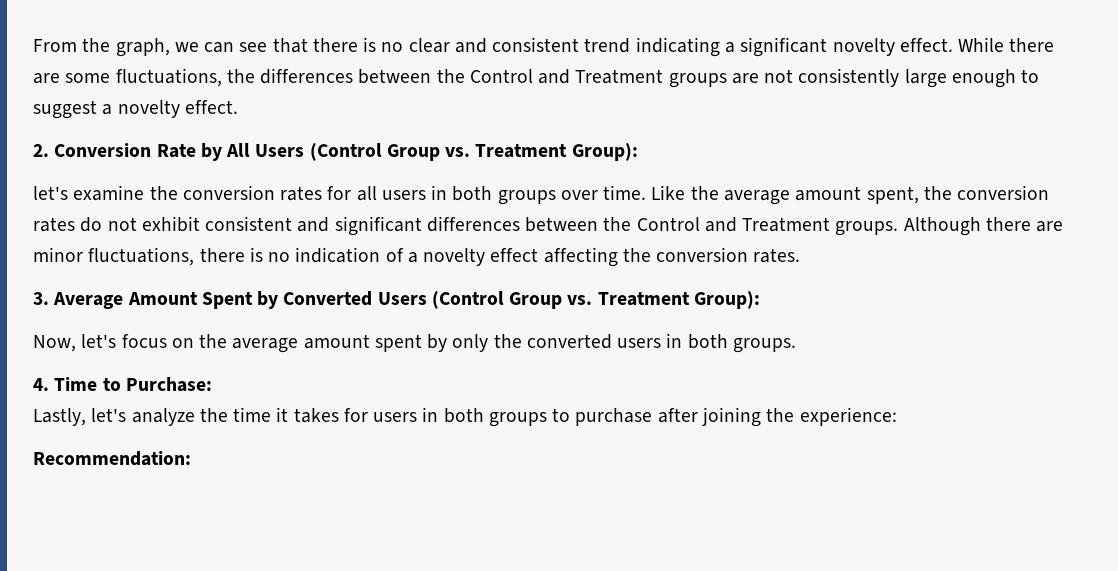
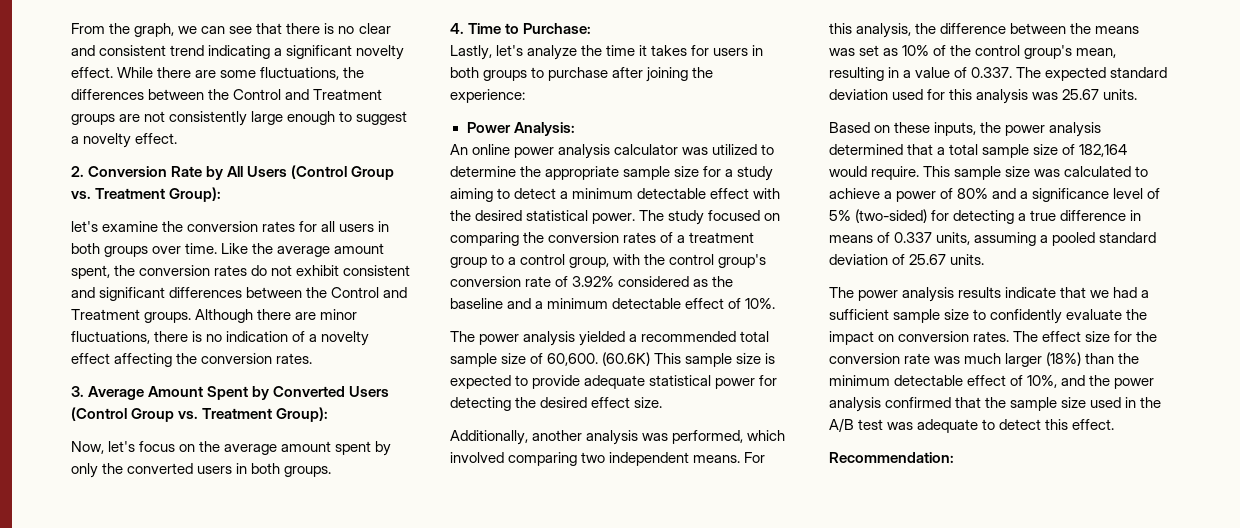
(897, 416) none -> [466,122,575,136] [450,144,775,159] [450,166,774,181] [450,188,781,202] [450,210,781,225] [450,232,755,246] [450,254,767,268] [450,276,734,287] [450,298,776,309] [450,331,770,346] [450,352,776,367] [450,375,778,389] [450,397,663,411] [450,430,786,445] [450,452,766,466] [829,23,1140,38] [829,45,1117,59] [829,67,1168,81] [829,89,1138,104] [829,122,1102,137] [829,144,1128,158] [829,166,1149,180] [829,188,1161,202] [829,209,1142,224] [829,232,1157,246] [829,254,985,265] [829,287,1150,302] [829,309,1148,324] [829,331,1158,345] [829,352,1140,367] [829,375,1155,389] [829,397,1162,412] [829,418,1115,433] // Power Analysis: // An online power analysis calculator was utilized to determine the appropriate sample size for a study aiming to detect a minimum detectable effect with the desired statistical power. The study focused on comparing the conversion rates of a treatment group to a control group, with the control group's conversion rate of 3.92% considered as the baseline and a minimum detectable effect of 10%. // The power analysis yielded a recommended total sample size of 60,600. (60.6K) This sample size is expected to provide adequate statistical power for detecting the desired effect size. // Additionally, another analysis was performed, which involved comparing two independent means. For this analysis, the difference between the means was set as 10% of the control group's mean, resulting in a value of 0.337. The expected standard deviation used for this analysis was 25.67 units. // Based on these inputs, the power analysis determined that a total sample size of 182,164 would require. This sample size was calculated to achieve a power of 80% and a significance level of 5% (two-sided) for detecting a true difference in means of 0.337 units, assuming a pooled standard deviation of 25.67 units. // The power analysis results indicate that we had a sufficient sample size to confidently evaluate the impact on conversion rates. The effect size for the conversion rate was much larger (18%) than the minimum detectable effect of 10%, and the power analysis confirmed that the sample size used in the A/B test was adequate to detect this effect.

